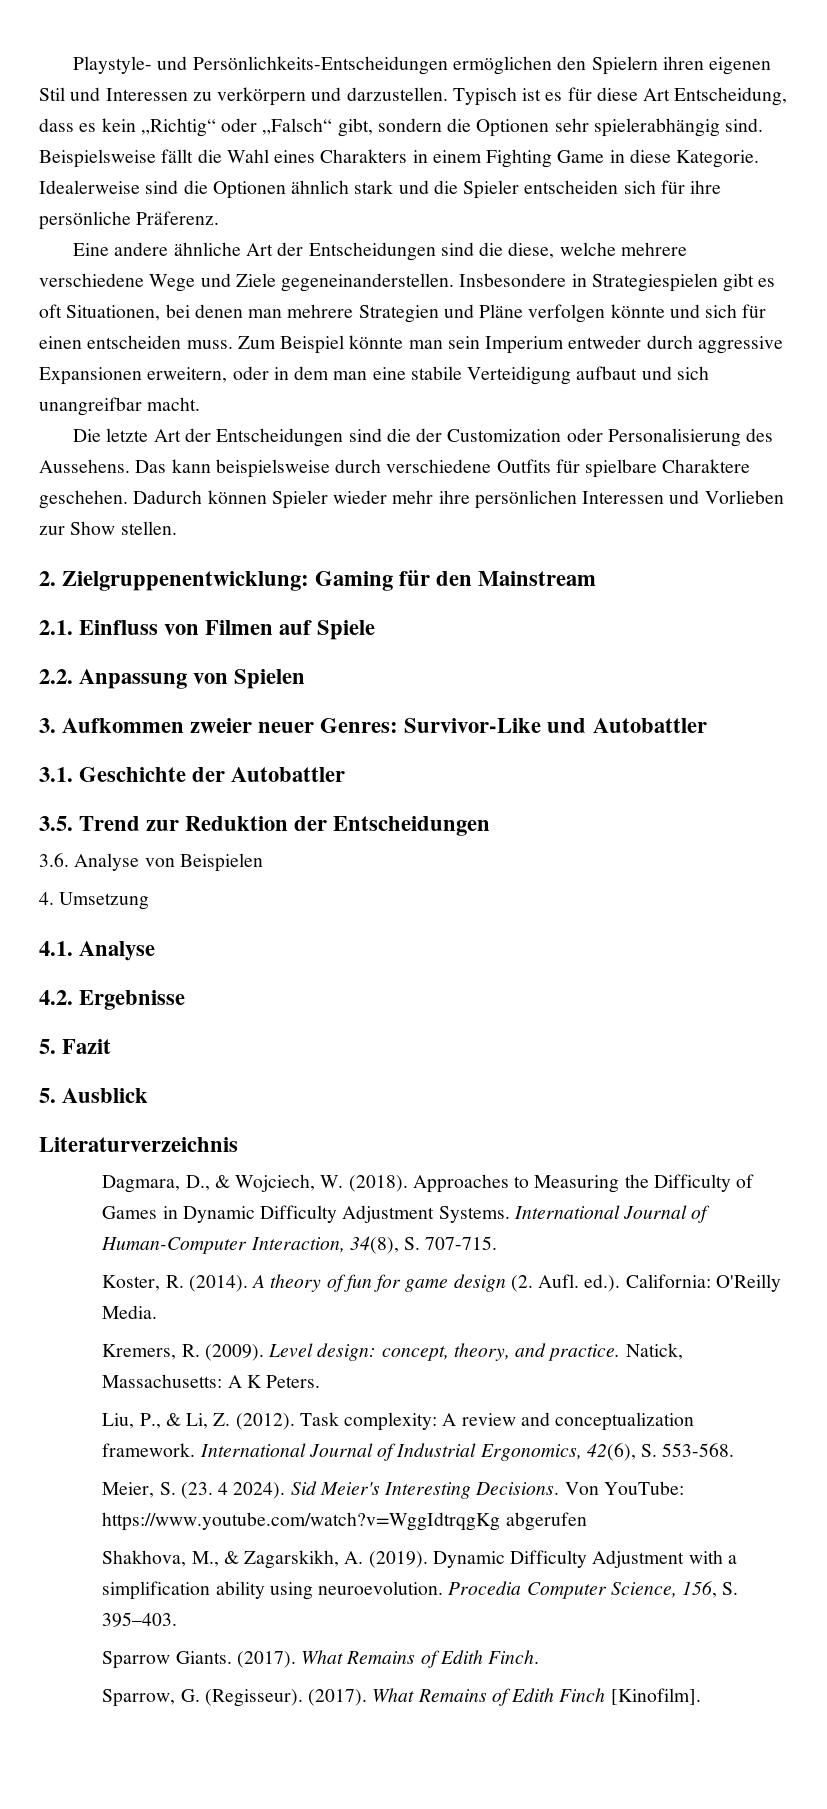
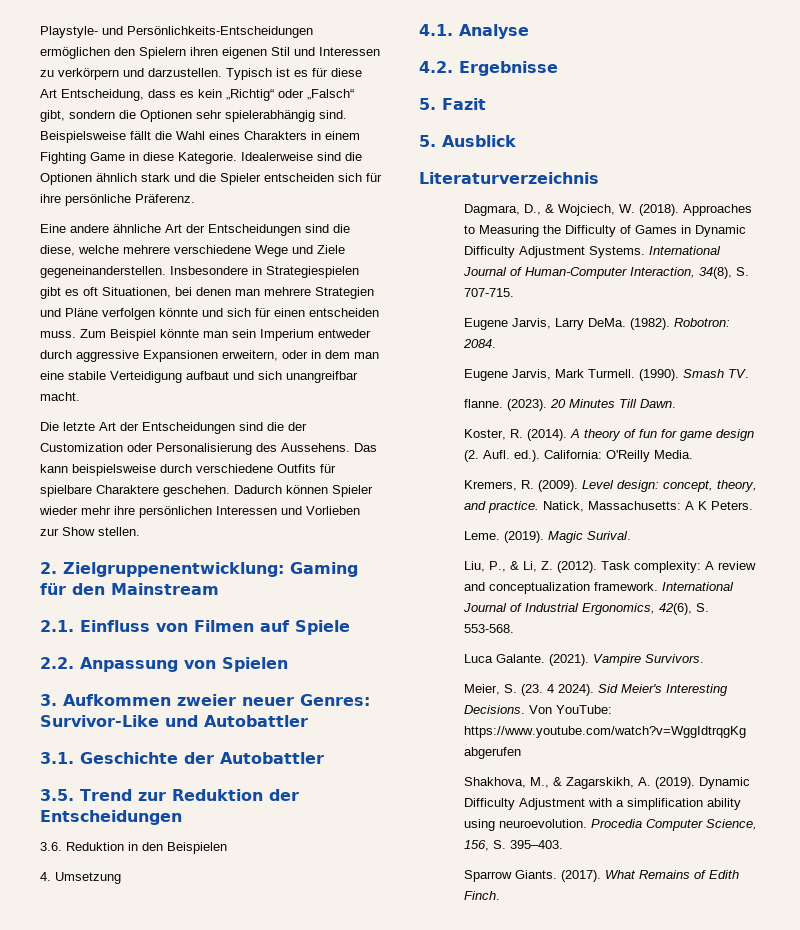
[74,853,175,871] Analyse von -> [66,842,163,851] Reduktion in den
(498, 1243) none -> [464,318,731,330] [463,339,497,348] [464,369,750,381] [464,399,677,411] // Eugene Jarvis, Larry DeMa. (1982). Robotron: 2084. // Eugene Jarvis, Mark Turmell. (1990). Smash TV. // flanne. (2023). 20 Minutes Till Dawn.
(321, 1381) none -> [464,531,632,543] // Leme. (2019). Magic Surival.
(735, 1450) none -> [464,654,705,666] // Luca Galante. (2021). Vampire Survivors.
[102,1688,701,1707] // Sparrow, G. (Regisseur). (2017). What Remains of Edith Finch [Kinofilm]. -> (501, 895) none

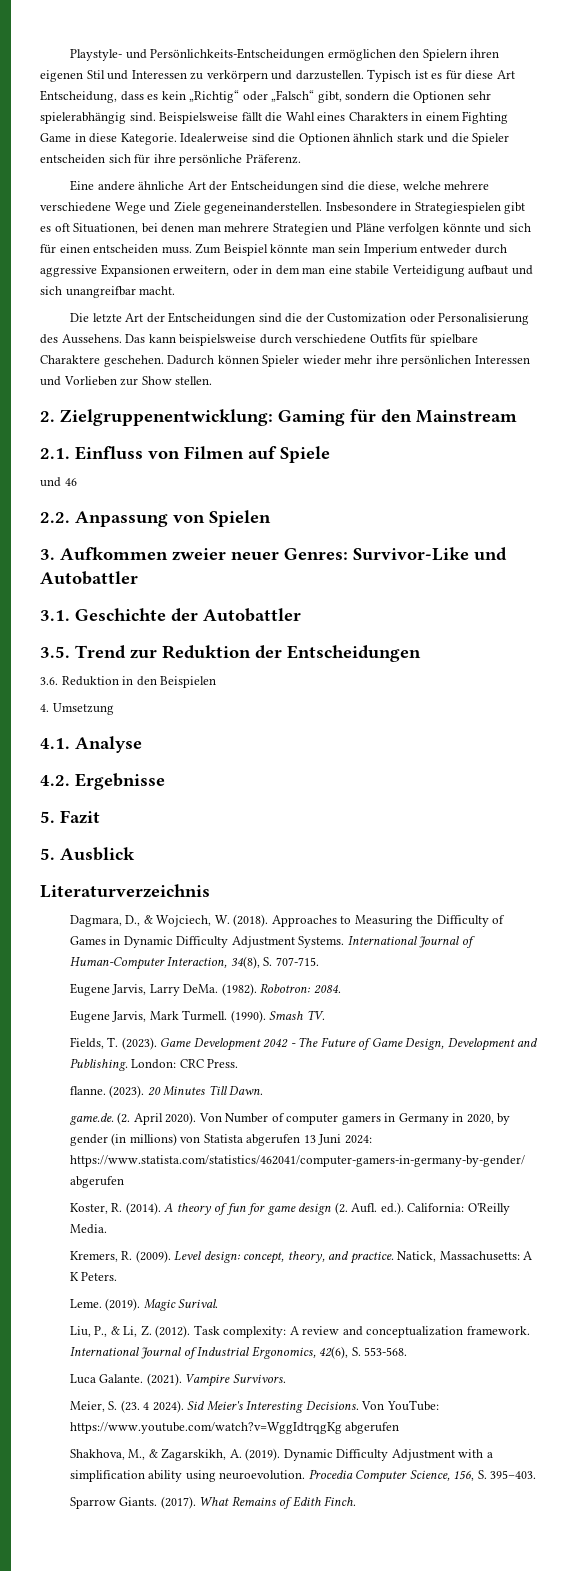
(350, 627) none -> [40,477,77,487] // und 46
(750, 373) none -> [69,1037,539,1051] [69,1058,239,1071] // Fields, T. (2023). Game Development 2042 - The Future of Game Design, Development and Publishing. London: CRC Press.
(677, 403) none -> [69,1112,511,1125] [69,1133,372,1146] [69,1155,525,1167] [69,1176,124,1188] // game.de. (2. April 2020). Von Number of computer gamers in Germany in 2020, by gender (in millions) von Statista abgerufen 13 Juni 2024: https://www.statista.com/statistics/462041/computer-gamers-in-germany-by-gender/ abgerufen

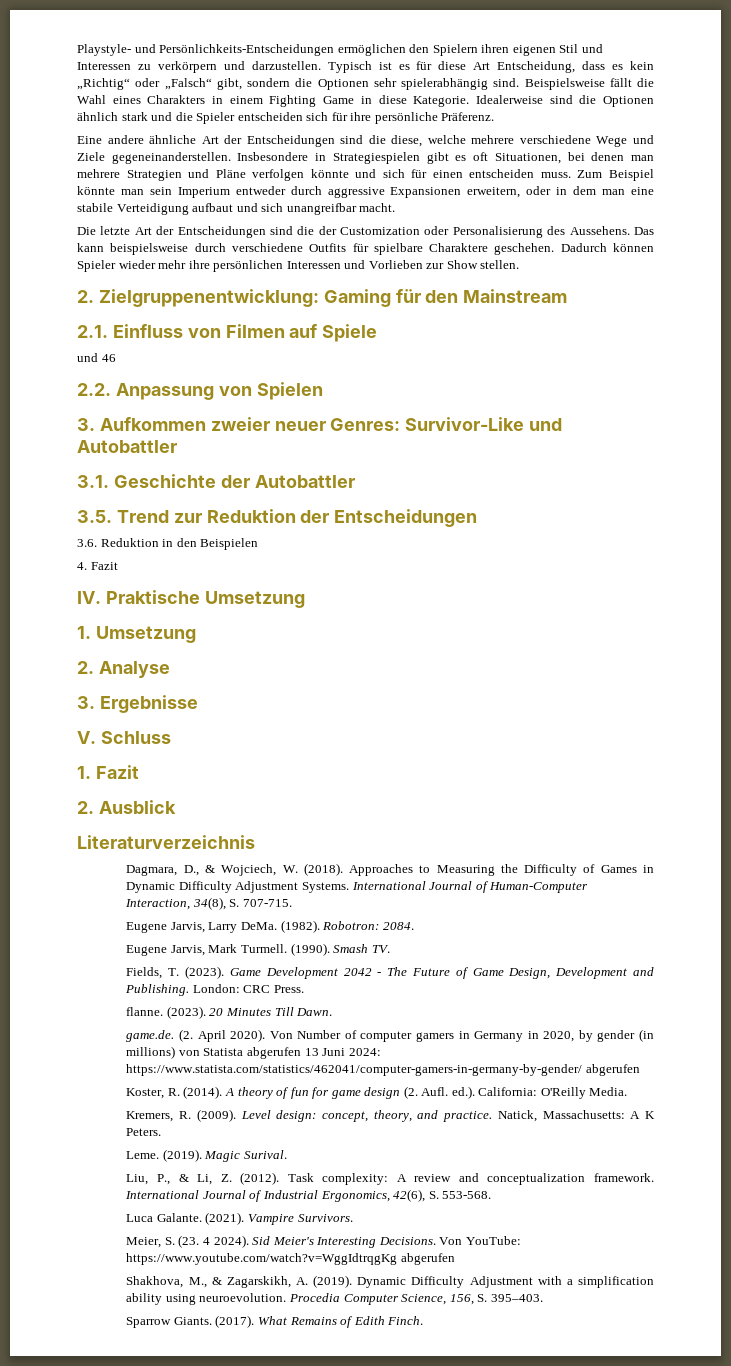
[52,703,114,715] [40,738,70,749] Umsetzung // 4.1. -> [90,562,118,570] [77,590,305,608] [77,626,196,643] [77,661,94,674] Fazit // IV. Praktische Umsetzung // 1. Umsetzung // 2.
[40,775,70,786] 4.2. -> [77,696,95,709] 3.
[40,810,100,824] [40,848,55,860] 5. Fazit // 5. -> [77,731,171,744] [77,765,139,779] [77,801,94,814] V. Schluss // 1. Fazit // 2.

